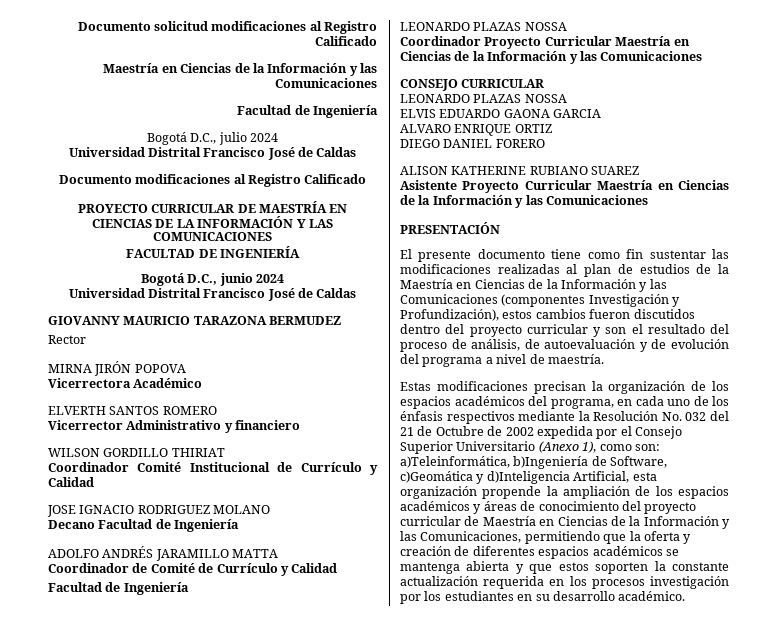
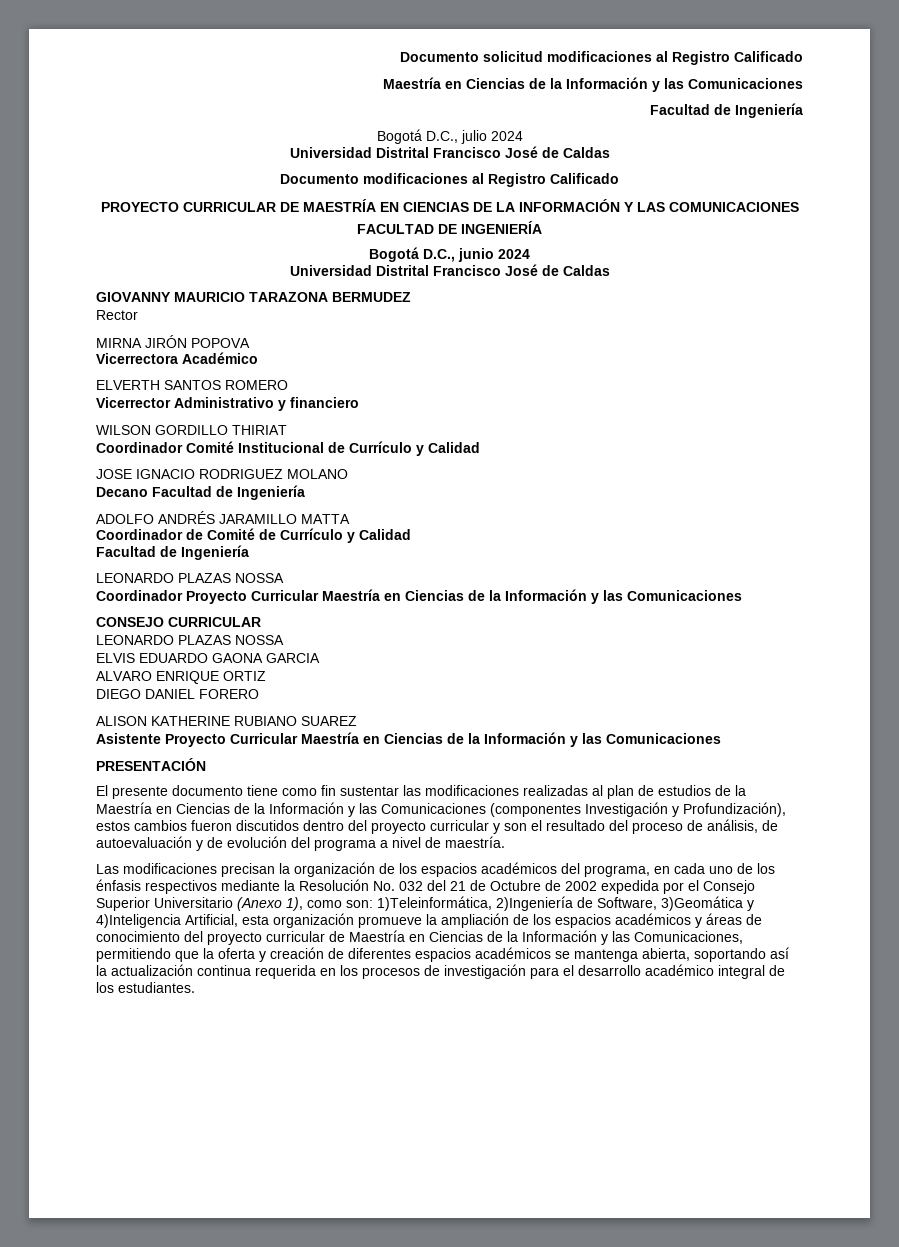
[400,382,431,391] Estas -> [96,864,119,874] Las
[400,456,668,469] [400,471,570,484] a)Teleinformática, b)Ingeniería de Software, c)Geomática y d)Inteligencia -> [377,896,754,911] [96,914,181,928] 1)Teleinformática, 2)Ingeniería de Software, 3)Geomática y 4)Inteligencia
[482,486,542,499] propende -> [358,916,422,928] promueve
[466,561,729,574] [400,576,729,589] [400,591,686,604] abierta y que estos soporten la constante actualización requerida en los procesos investigación por los estudiantes en su desarrollo académico. -> [642,947,789,962] [96,964,785,979] [96,982,195,993] abierta, soportando así la actualización continua requerida en los procesos de investigación para el desarrollo académico integral de los estudiantes.

